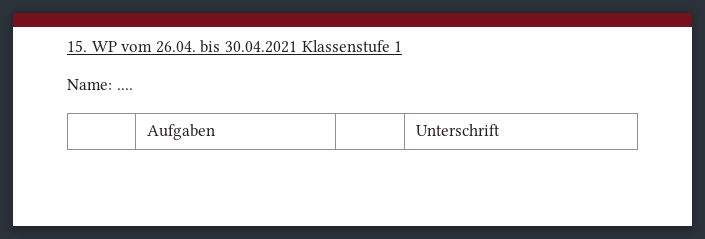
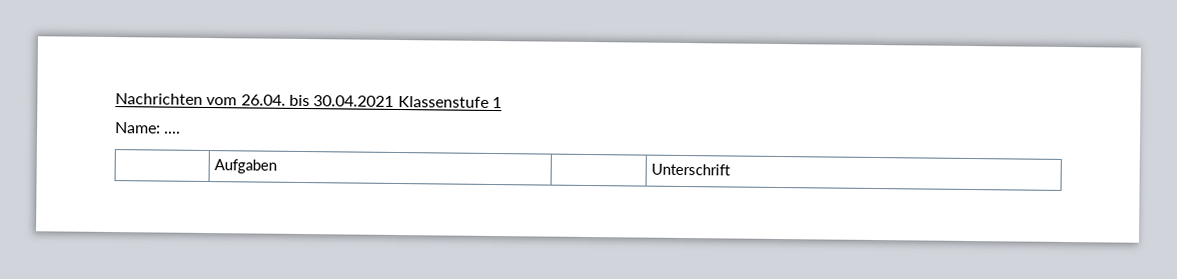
[67,40,117,52] 15. WP -> [115,93,203,105] Nachrichten

